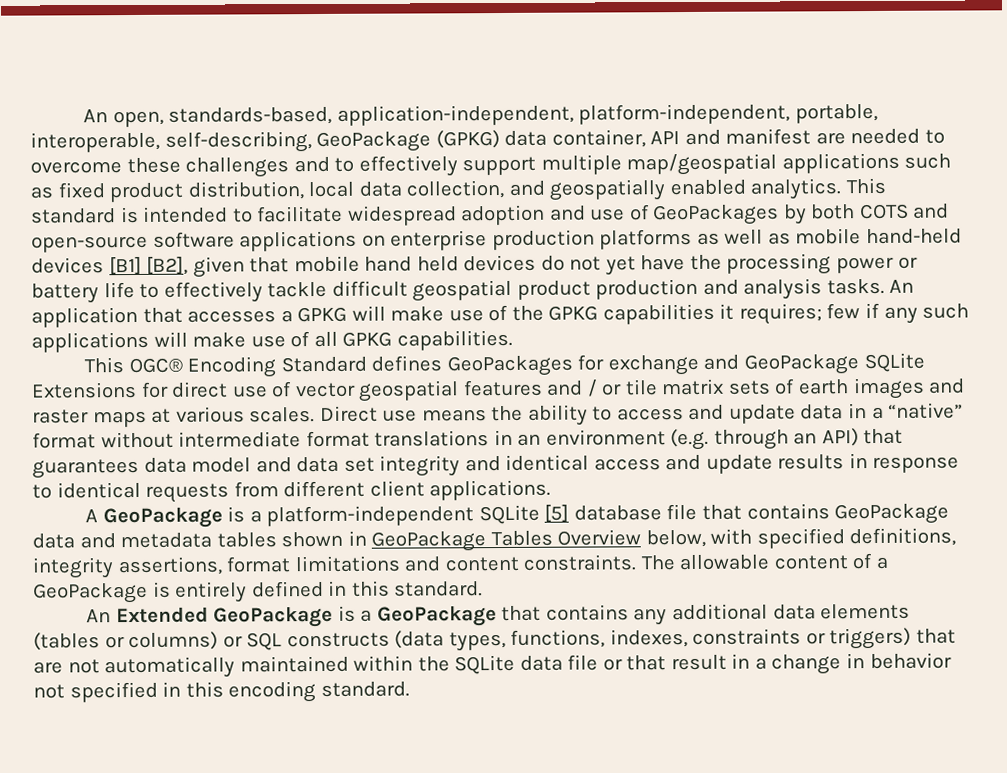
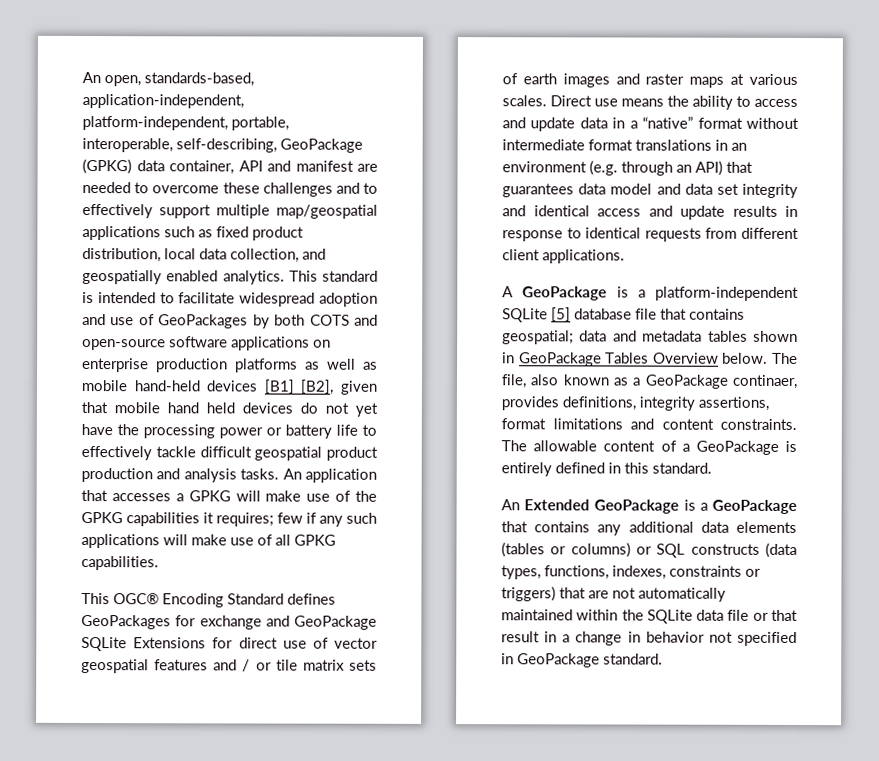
[834,503,950,525] GeoPackage -> [502,330,574,345] geospatial;
[645,528,845,549] below, with specified -> [722,352,798,364] [501,374,798,389] [501,396,559,411] below. The file, also known as a GeoPackage continaer, provides
[185,681,317,703] this encoding -> [517,653,600,668] GeoPackage

